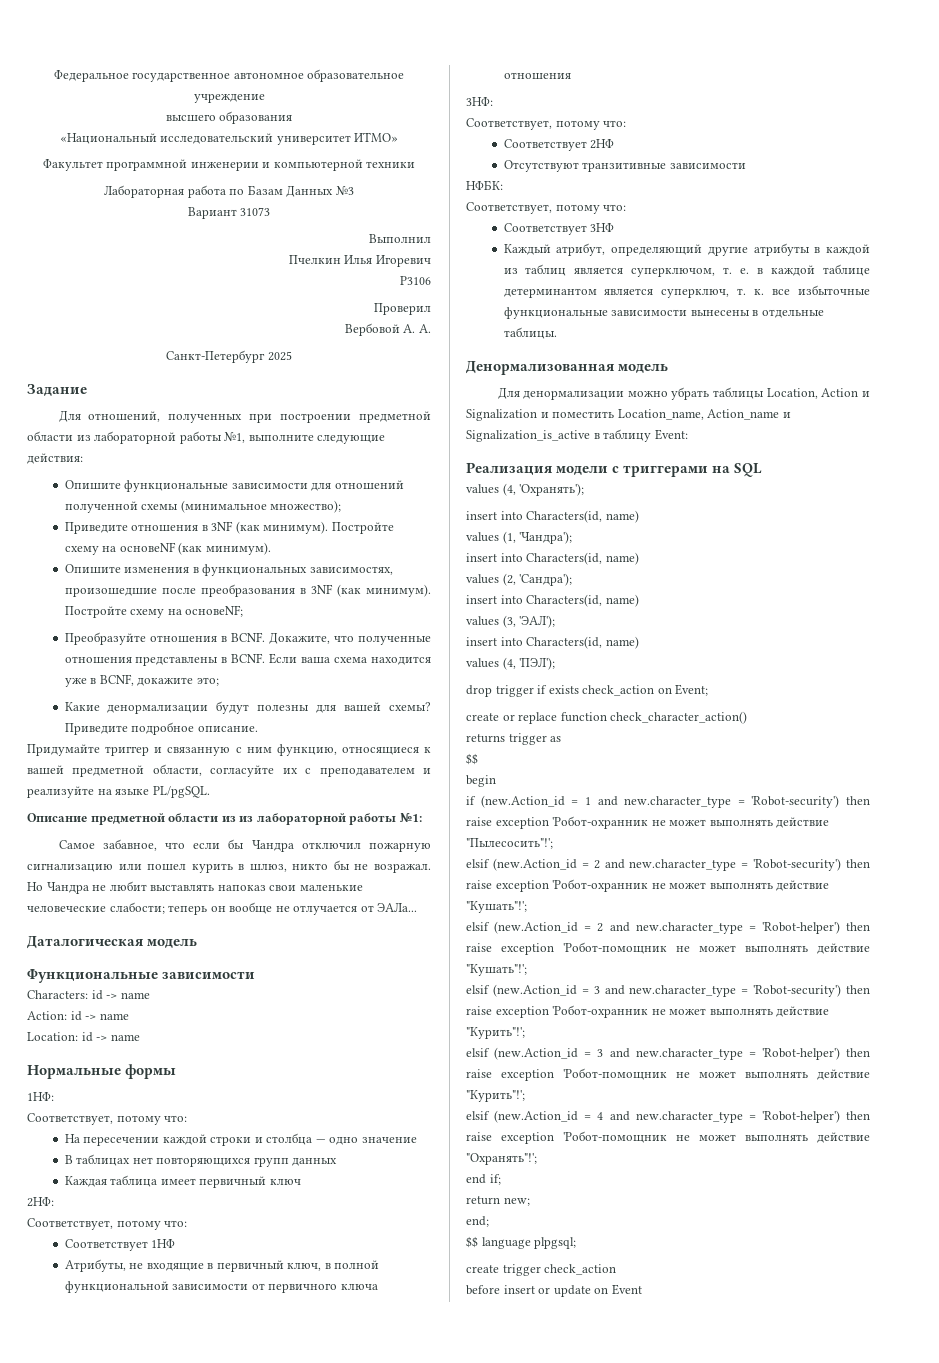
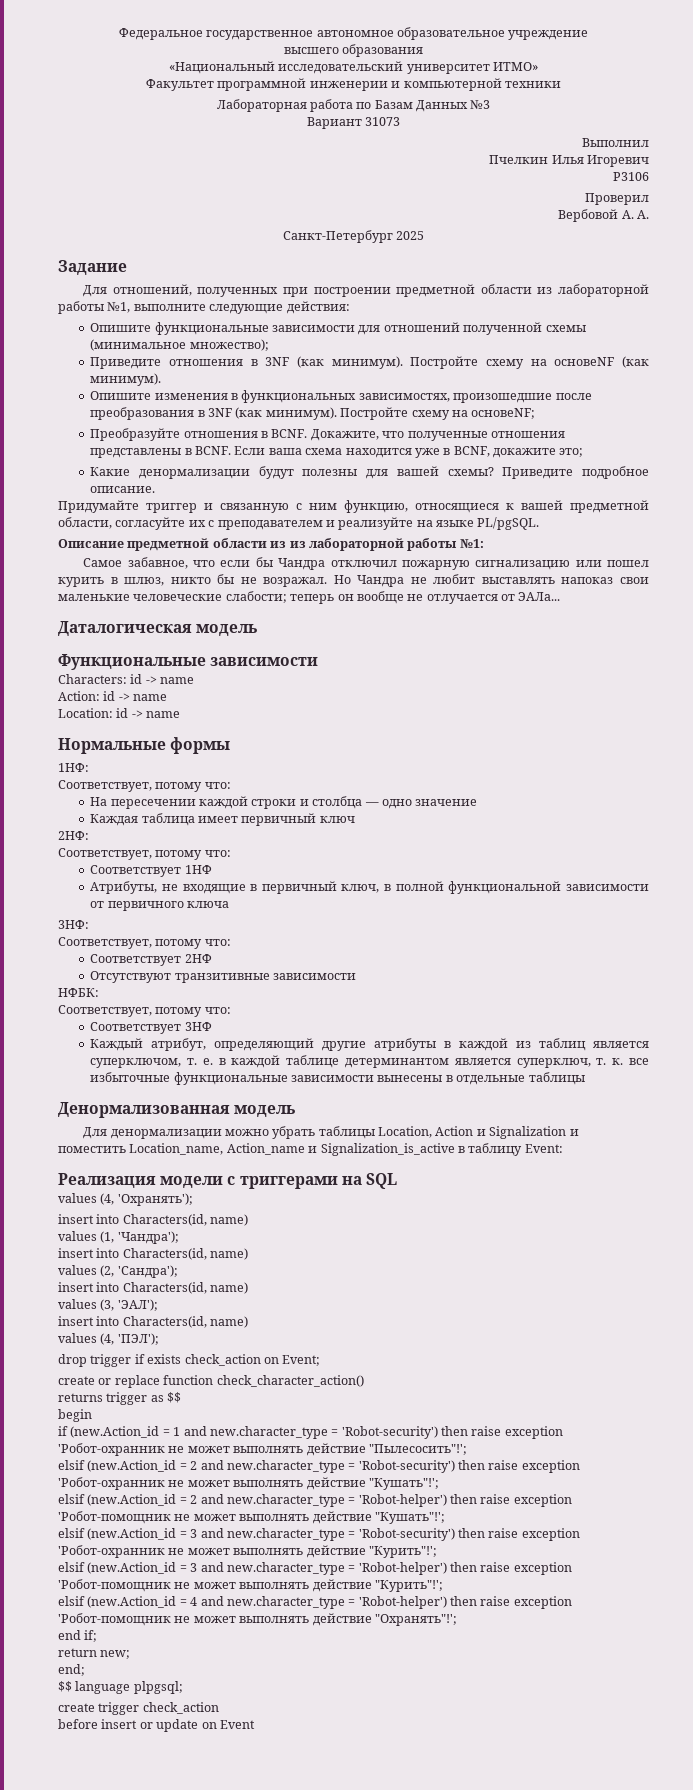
[64,1154,338,1167] // В таблицах нет повторяющихся групп данных -> (478, 802) none
[503,72,571,80] отношения -> (230, 904) none
[503,327,557,339] таблицы. -> [528,1072,585,1085] таблицы
(562, 739) // -> (164, 1398) none

